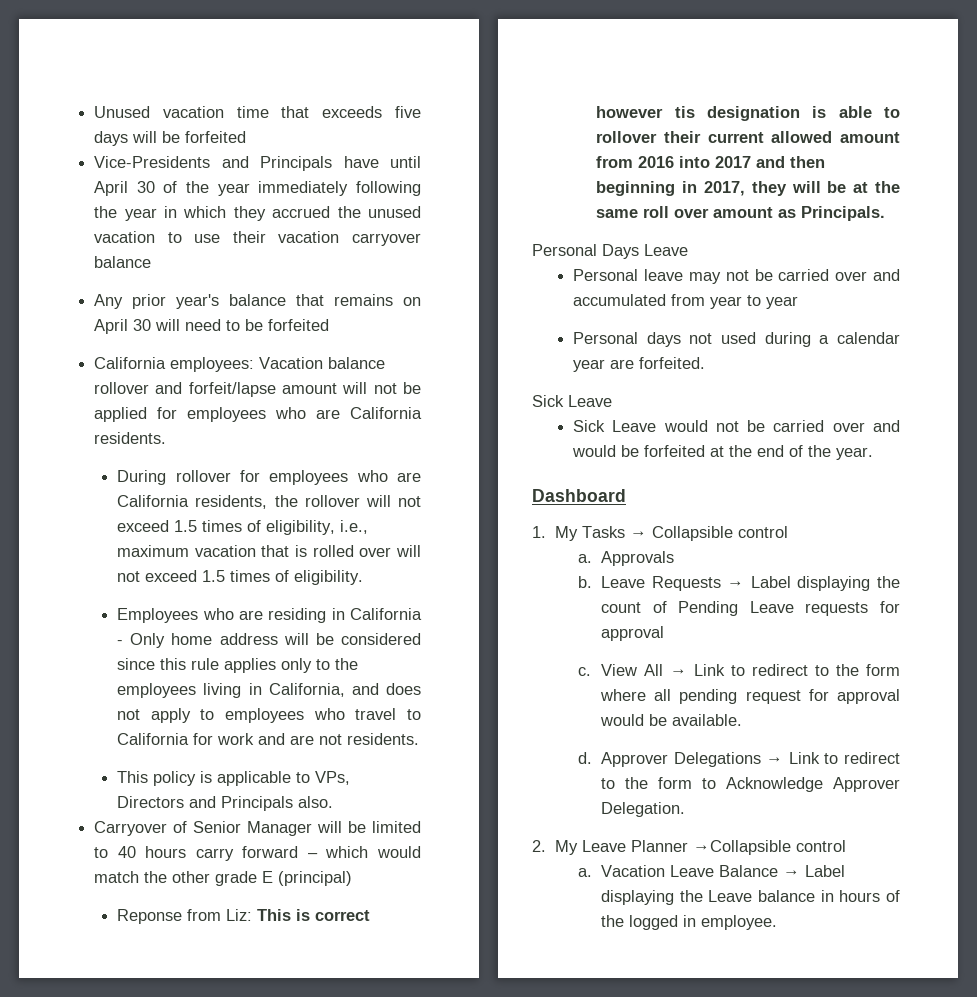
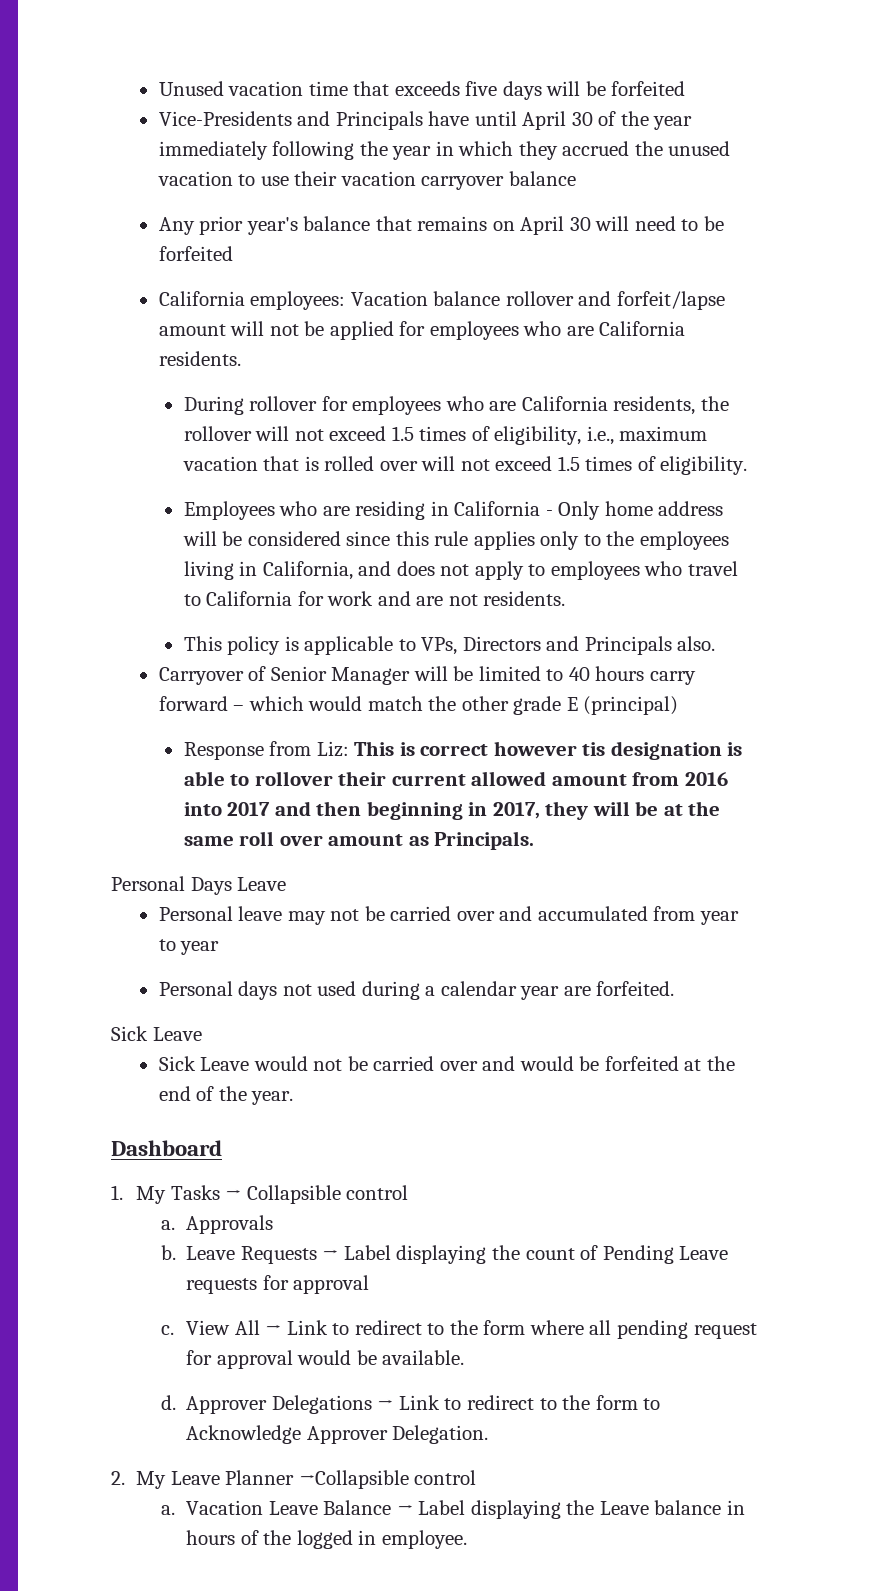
[117,909,183,924] Reponse -> [183,742,264,760] Response

